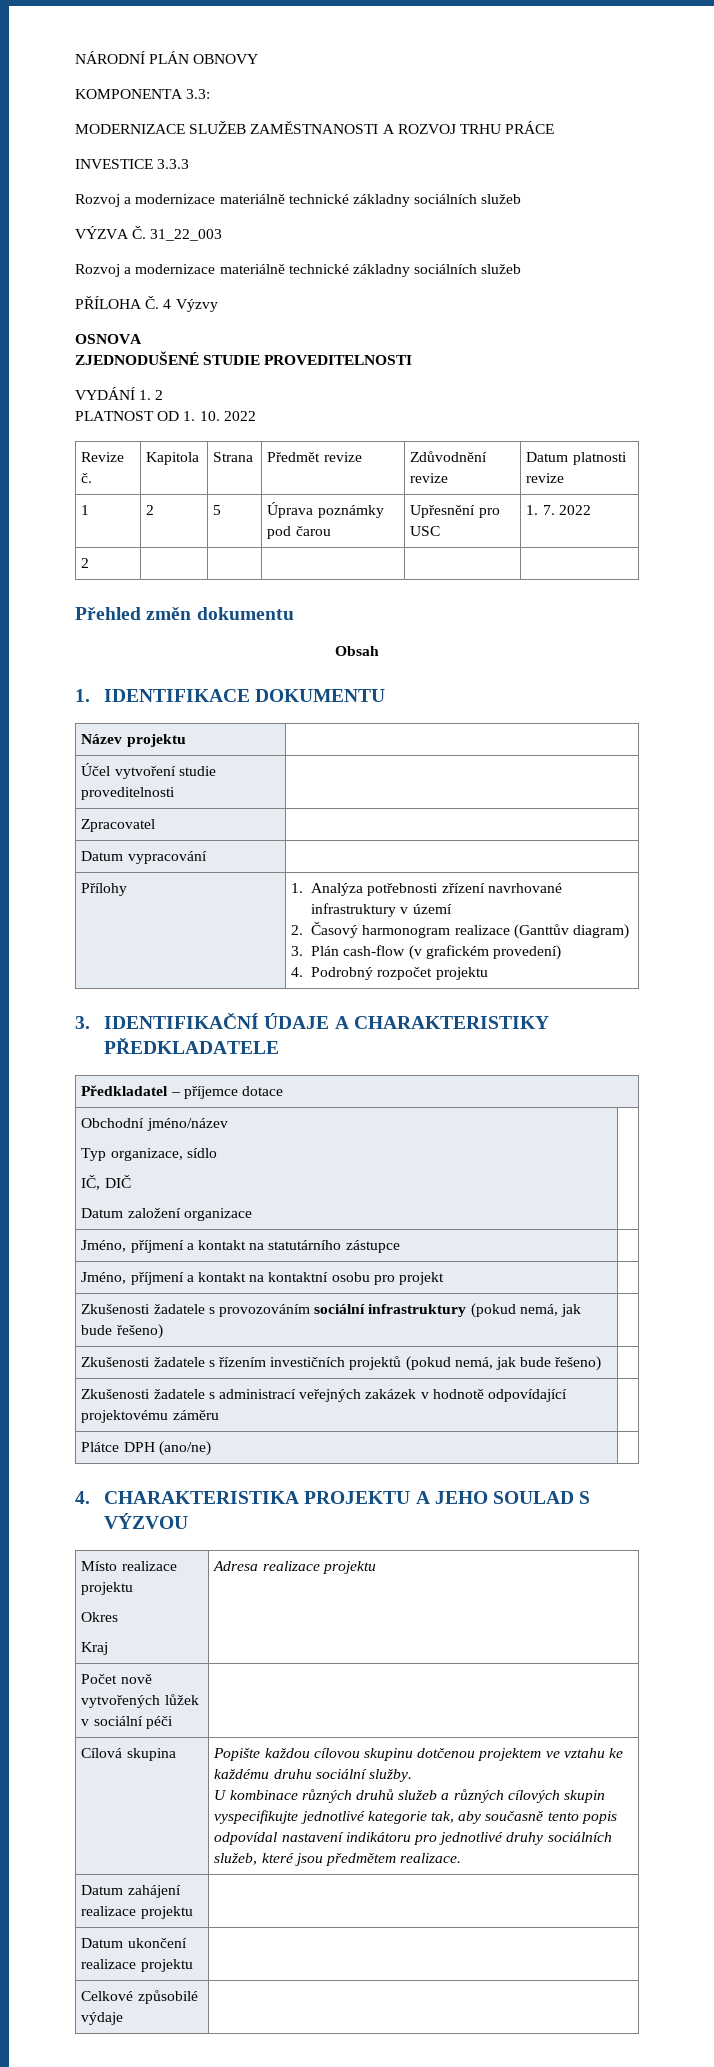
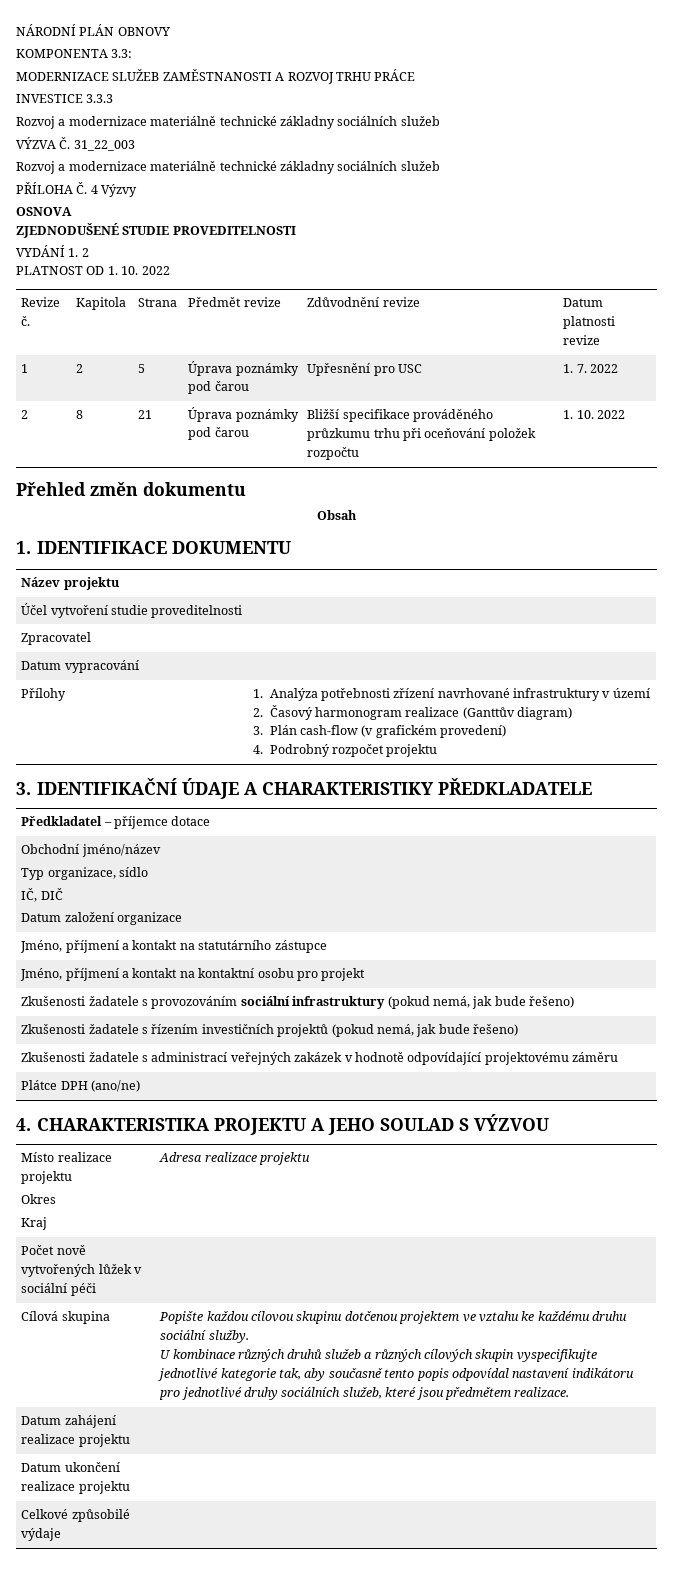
(90, 563) | | | | -> [76,410,84,419] [138,410,153,419] [188,407,299,422] [188,427,249,440] [307,409,494,422] [307,428,536,441] [307,447,360,460] [563,410,626,419] 8 | 21 | Úprava poznámky pod čarou | Bližší specifikace prováděného průzkumu trhu při oceňování položek rozpočtu | 1. 10. 2022

